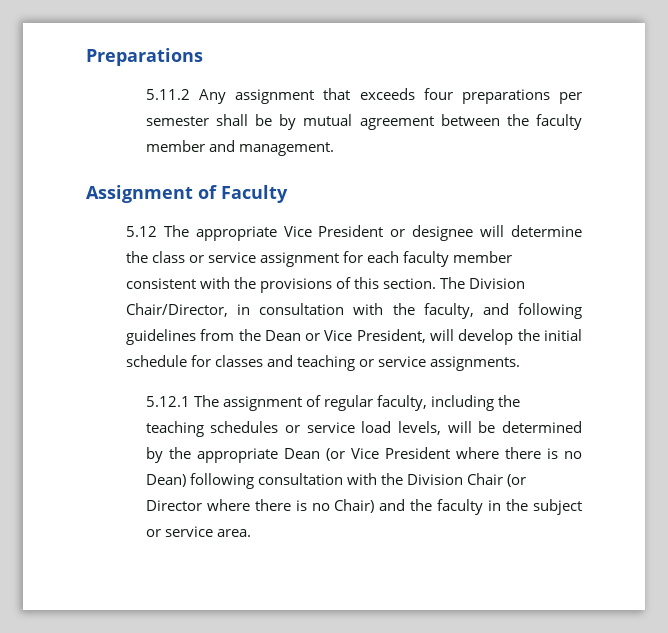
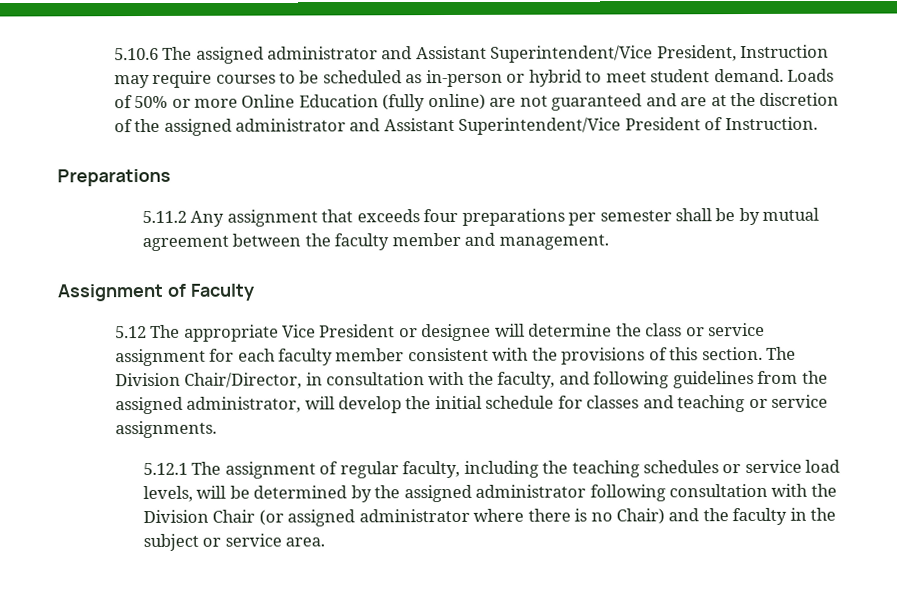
(86, 57) none -> [113,44,830,64] [113,68,834,89] [113,92,840,112] [113,116,818,136] 5.10.6 The assigned administrator and Assistant Superintendent/Vice President, Instruction may require courses to be scheduled as in-person or hybrid to meet student demand. Loads of 50% or more Online Education (fully online) are not guaranteed and are at the discretion of the assigned administrator and Assistant Superintendent/Vice President of Instruction. //
[264,329,426,343] Dean or Vice President, -> [114,396,302,415] assigned administrator,
[196,447,582,463] [145,474,186,487] appropriate Dean (or Vice President where there is no Dean) -> [403,484,587,503] assigned administrator
[145,500,202,511] Director -> [287,508,470,527] assigned administrator

